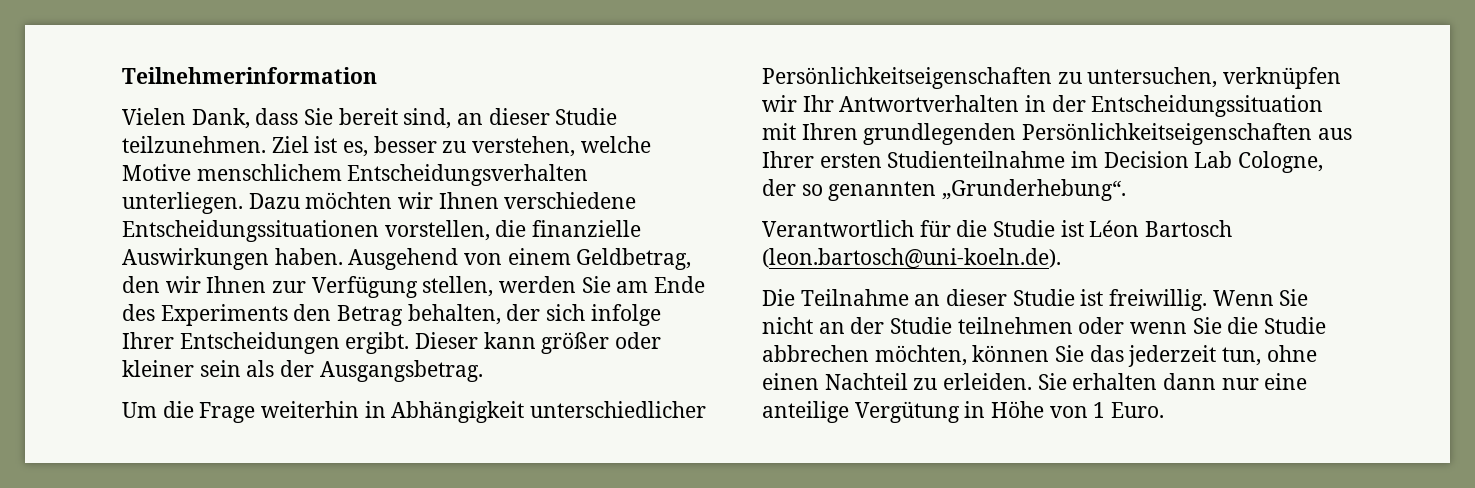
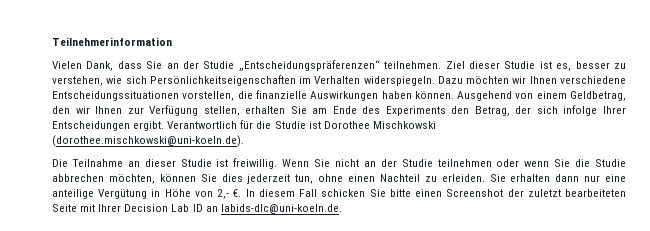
[338,108,618,129] [122,136,309,153] bereit sind, an dieser Studie teilzunehmen. Ziel -> [166,60,536,71] an der Studie „Entscheidungspräferenzen“ teilnehmen. Ziel dieser Studie
[580,136,651,153] [122,164,589,186] [122,192,243,214] welche Motive menschlichem Entscheidungsverhalten unterliegen. -> [106,75,435,86] wie sich Persönlichkeitseigenschaften im Verhalten widerspiegeln.
[274,248,343,265] haben. -> [381,91,454,99] haben können.
[499,276,577,293] werden -> [245,106,286,114] erhalten
[337,304,501,326] Betrag behalten, -> [474,106,510,116] Betrag,
[415,332,662,354] [122,360,483,382] [122,401,707,423] [762,67,1342,89] [762,95,1324,117] [762,123,1352,145] [762,151,1324,173] [762,179,1127,201] Dieser kann größer oder kleiner sein als der Ausgangsbetrag. // Um die Frage weiterhin in Abhängigkeit unterschiedlicher Persönlichkeitseigenschaften zu untersuchen, verknüpfen wir Ihr Antwortverhalten in der Entscheidungssituation mit Ihren grundlegenden Persönlichkeitseigenschaften aus Ihrer ersten Studienteilnahme im Decision Lab Cologne, der so genannten „Grunderhebung“. // -> (165, 126) none
[1089,220,1233,237] [762,248,1061,269] Léon Bartosch (leon.bartosch@uni-koeln.de). -> [323,121,436,129] [52,135,244,147] Dorothee Mischkowski (dorothee.mischkowski@uni-koeln.de).
[1089,345,1124,362] das -> [221,174,243,182] dies
[1093,402,1165,418] 1 Euro. -> [217,189,626,199] [52,204,342,214] 2,- €. In diesem Fall schicken Sie bitte einen Screenshot der zuletzt bearbeiteten Seite mit Ihrer Decision Lab ID an labids-dlc@uni-koeln.de.

